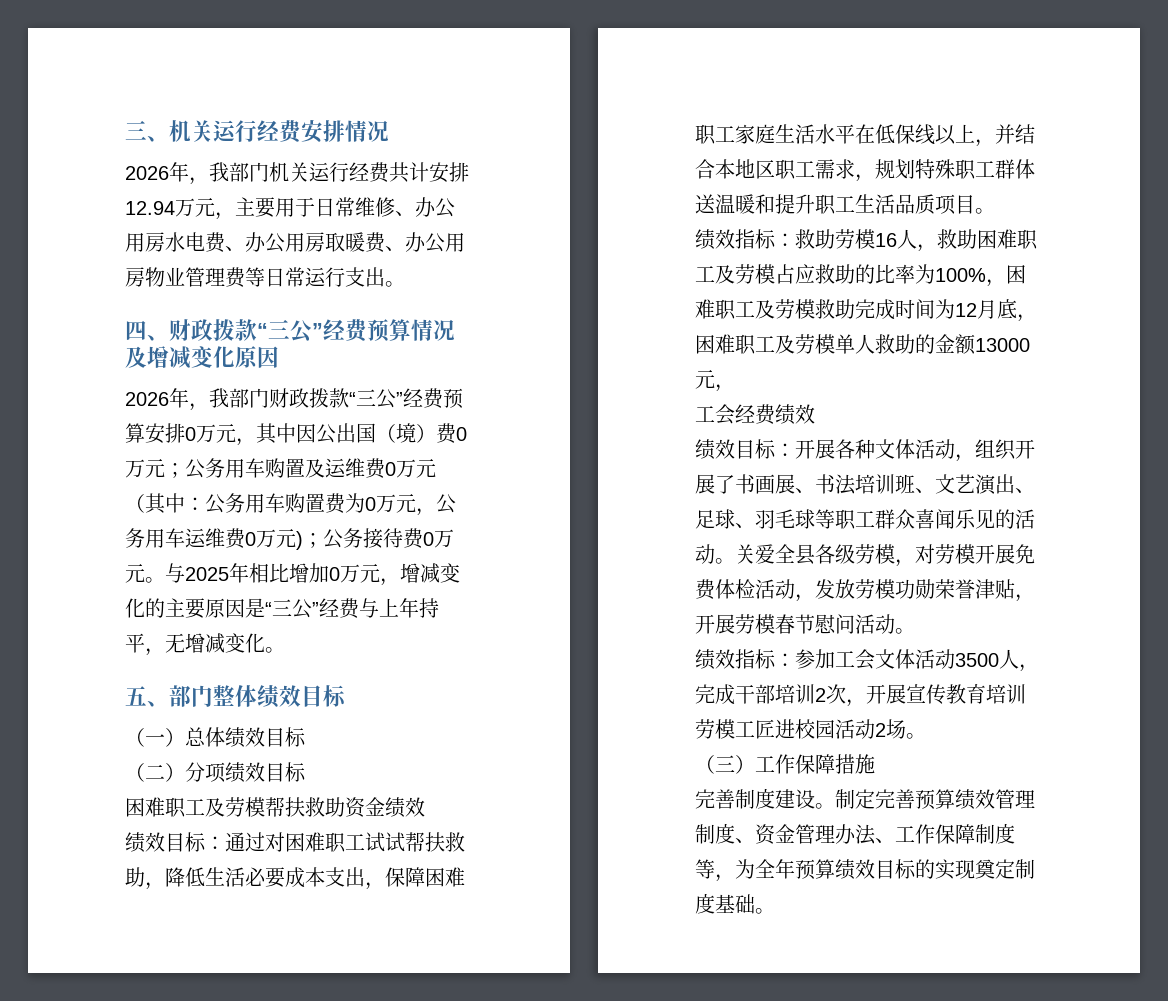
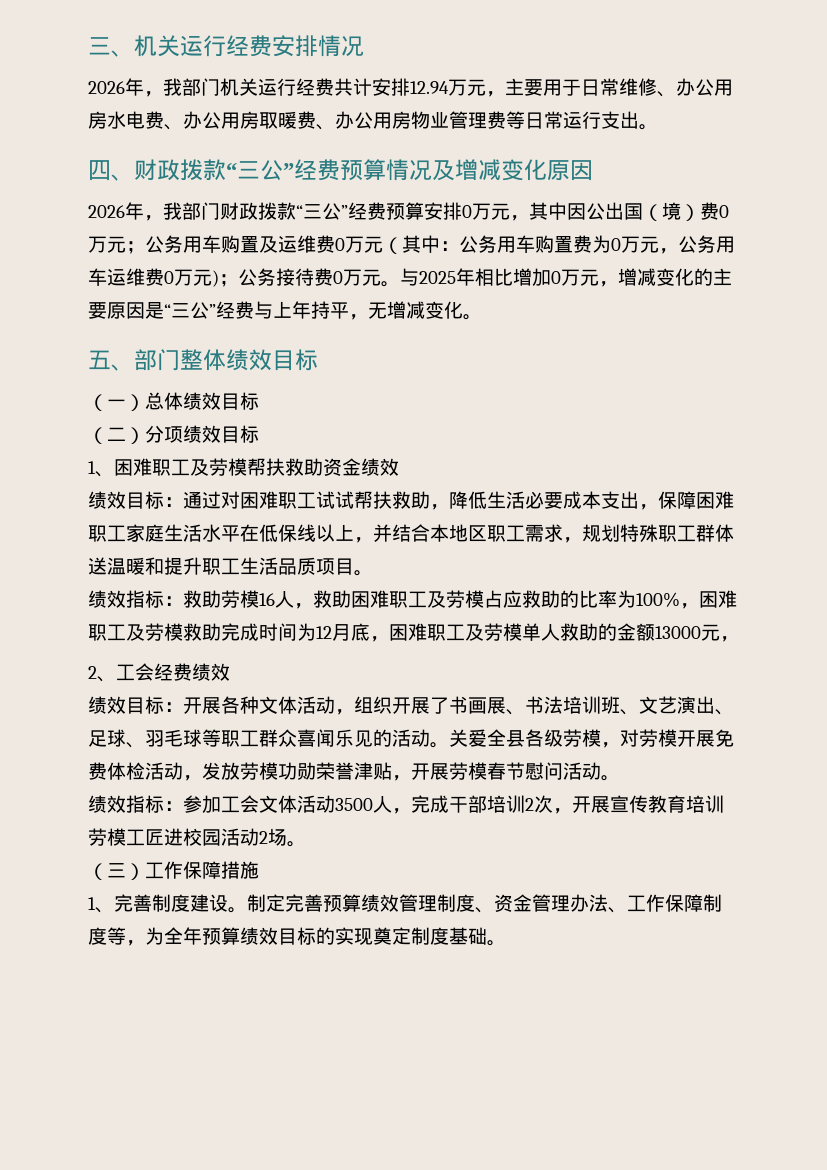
(306, 772) none -> [88,461,114,477] 1、
(735, 388) none -> [88,666,116,682] 2、
(875, 764) none -> [88,897,114,913] 1、

